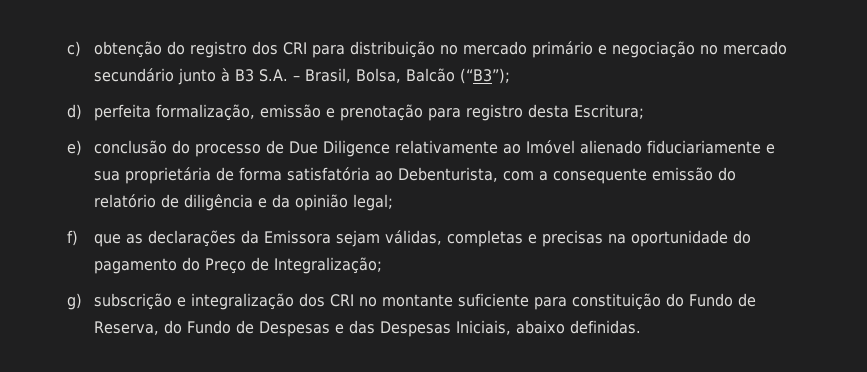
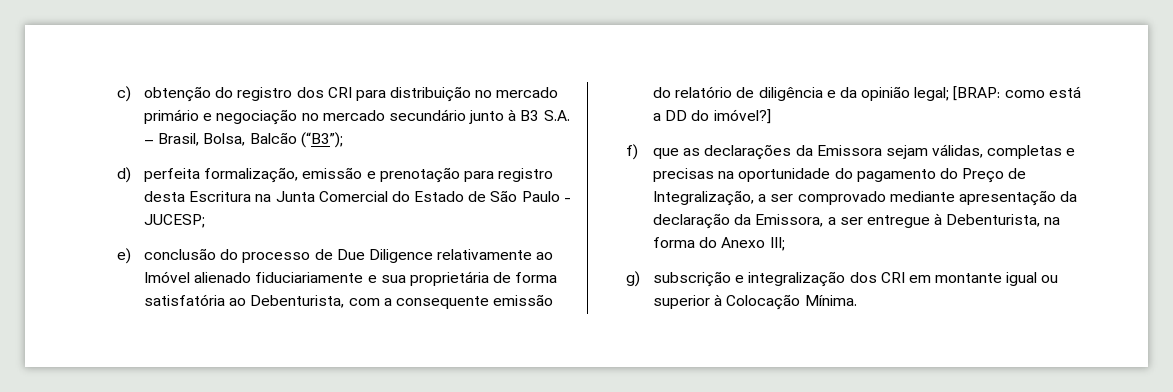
[573,104,644,119] Escritura; -> [189,190,571,202] [143,214,205,228] Escritura na Junta Comercial do Estado de São Paulo - JUCESP;
(393, 202) none -> [953,86,1081,101] [652,109,771,124] [BRAP: como está a DD do imóvel?]
[273,257,382,274] Integralização; -> [652,190,1078,206] [652,213,1061,229] [652,237,785,251] Integralização, a ser comprovado mediante apresentação da declaração da Emissora, a ser entregue à Debenturista, na forma do Anexo III;
[358,293,756,310] [93,320,641,337] no montante suficiente para constituição do Fundo de Reserva, do Fundo de Despesas e das Despesas Iniciais, abaixo definidas. -> [908,272,1059,286] [652,294,857,310] em montante igual ou superior à Colocação Mínima.

